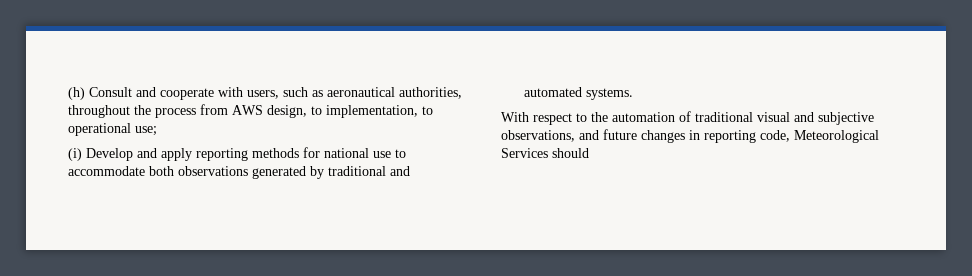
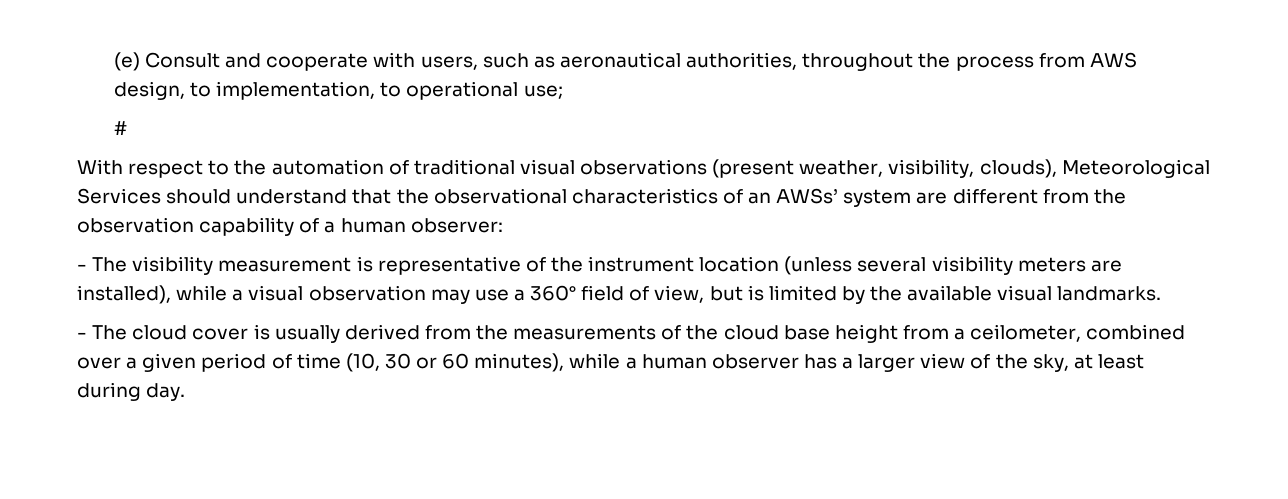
[68,87,86,100] (h) -> [113,52,140,71] (e)
[68,147,407,161] [68,166,411,179] [524,87,634,100] (i) Develop and apply reporting methods for national use to accommodate both observations generated by traditional and automated systems. -> [113,121,127,135] #
[794,112,874,125] [501,129,879,143] [501,148,589,158] and subjective observations, and future changes in reporting code, Meteorological Services should -> [580,159,1210,178] [77,188,1126,207] [77,217,503,236] [77,256,1122,275] [77,285,1162,304] [77,324,1186,343] [77,353,1144,372] [77,382,186,401] observations (present weather, visibility, clouds), Meteorological Services should understand that the observational characteristics of an AWSs’ system are different from the observation capability of a human observer: // - The visibility measurement is representative of the instrument location (unless several visibility meters are installed), while a visual observation may use a 360° field of view, but is limited by the available visual landmarks. // - The cloud cover is usually derived from the measurements of the cloud base height from a ceilometer, combined over a given period of time (10, 30 or 60 minutes), while a human observer has a larger view of the sky, at least during day.

